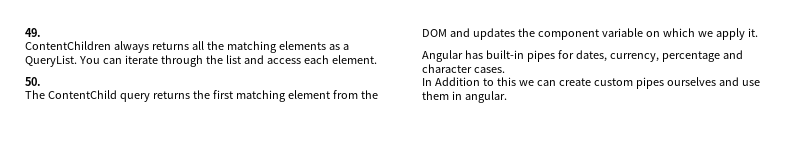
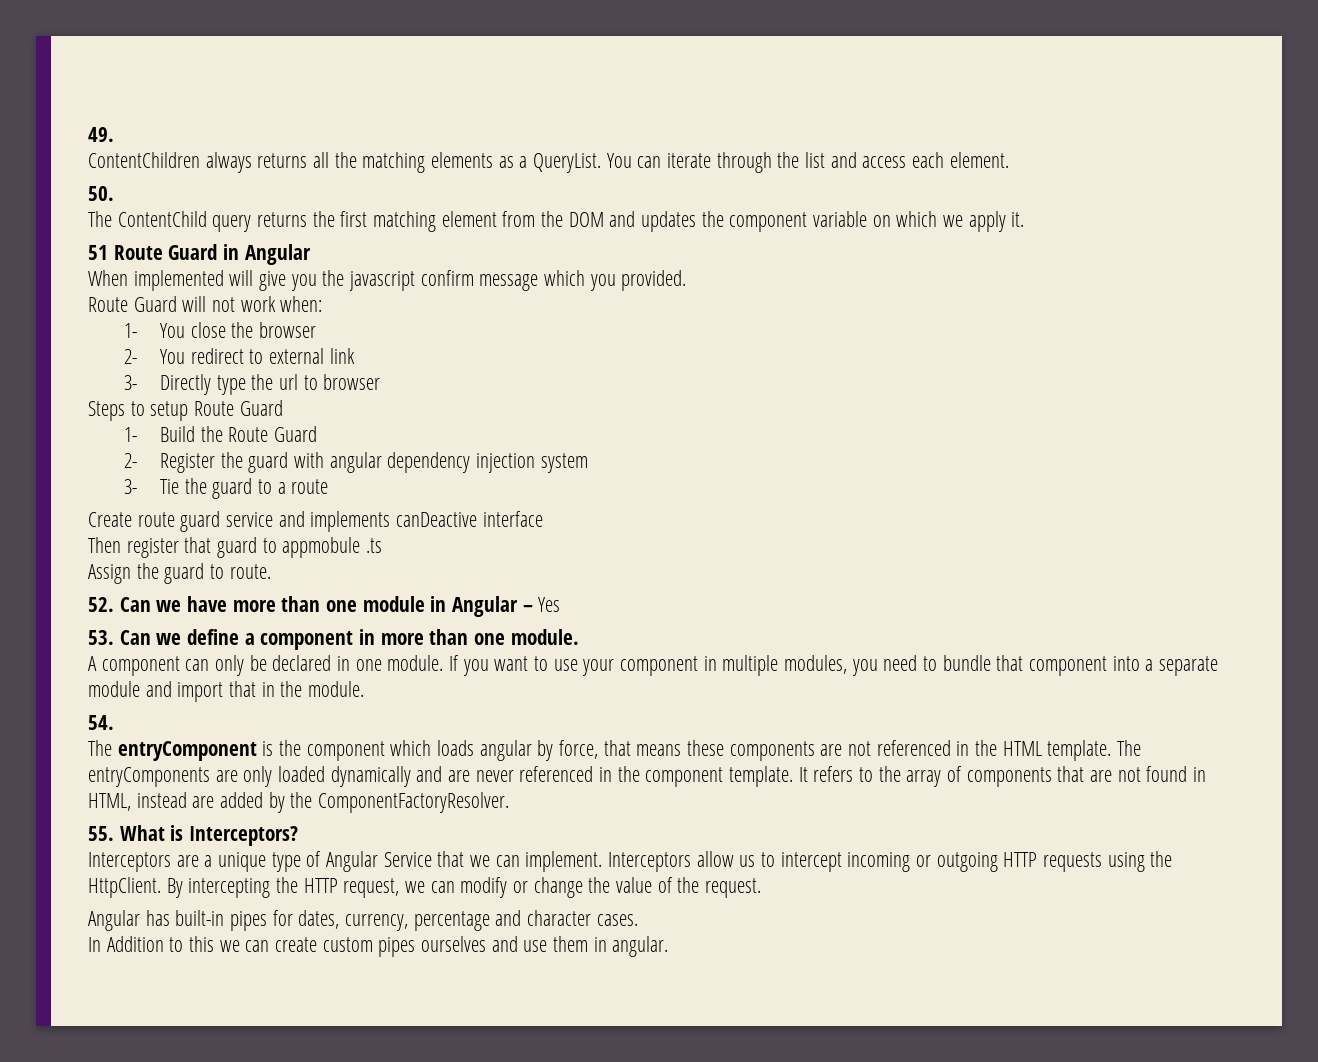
(758, 32) none -> [88,244,311,265] [88,270,687,291] [88,296,323,312] [124,322,317,338] [124,348,355,364] [124,374,381,395] [88,400,283,421] [124,426,318,442] [124,452,588,473] [124,478,329,499] [88,511,543,532] [88,537,383,558] [88,563,271,584] [88,596,561,617] [88,629,579,650] [88,655,1219,676] [88,681,365,702] [88,715,114,730] [88,740,1142,761] [88,766,1207,787] [88,792,510,813] [88,825,299,846] [88,851,1173,872] [88,877,762,898] // 51 Route Guard in Angular // When implemented will give you the javascript confirm message which you provided. // Route Guard will not work when: // 1- You close the browser // 2- You redirect to external link // 3- Directly type the url to browser // Steps to setup Route Guard // 1- Build the Route Guard // 2- Register the guard with angular dependency injection system // 3- Tie the guard to a route // Create route guard service and implements canDeactive interface // Then register that guard to appmobule .ts // Assign the guard to route. // 52. Can we have more than one module in Angular – Yes // 53. Can we define a component in more than one module. // A component can only be declared in one module. If you want to use your component in multiple modules, you need to bundle that component into a separate module and import that in the module. // 54. // The entryComponent is the component which loads angular by force, that means these components are not referenced in the HTML template. The entryComponents are only loaded dynamically and are never referenced in the component template. It refers to the array of components that are not found in HTML, instead are added by the ComponentFactoryResolver. // 55. What is Interceptors? // Interceptors are a unique type of Angular Service that we can implement. Interceptors allow us to intercept incoming or outgoing HTTP requests using the HttpClient. By intercepting the HTTP request, we can modify or change the value of the request.

